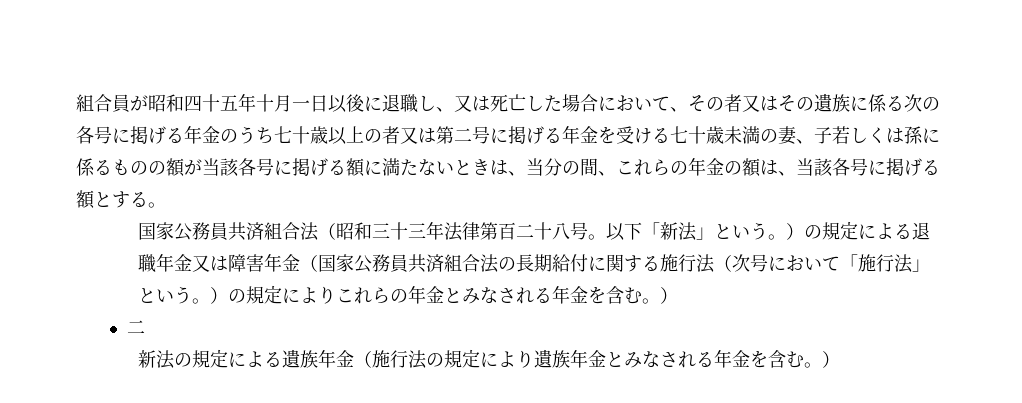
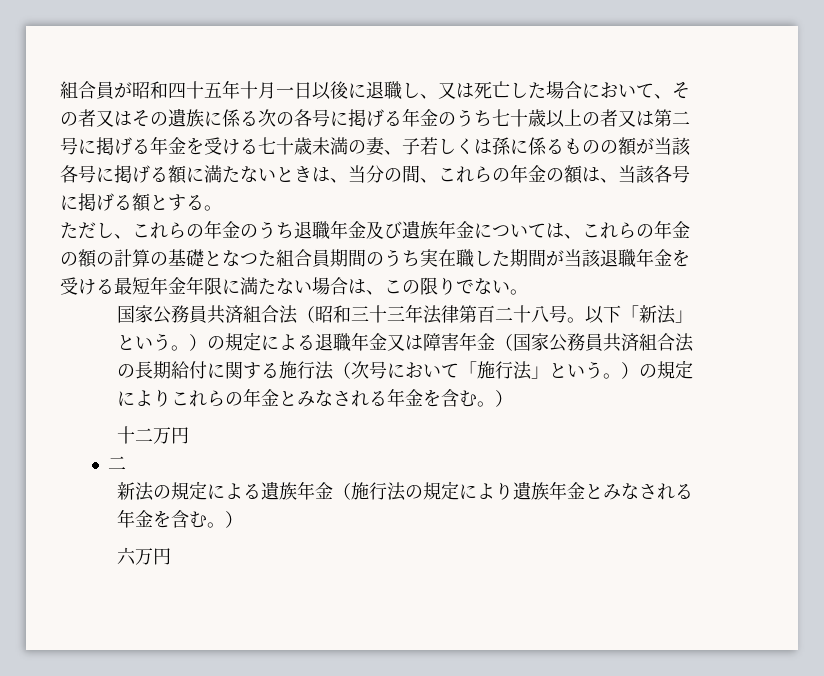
(166, 205) none -> [60,220,690,239] [60,248,690,268] [60,276,528,295] // ただし、これらの年金のうち退職年金及び遺族年金については、これらの年金の額の計算の基礎となつた組合員期間のうち実在職した期間が当該退職年金を受ける最短年金年限に満たない場合は、この限りでない。
(678, 295) none -> [116,426,189,444] // 十二万円
(840, 359) none -> [116,547,171,565] // 六万円

